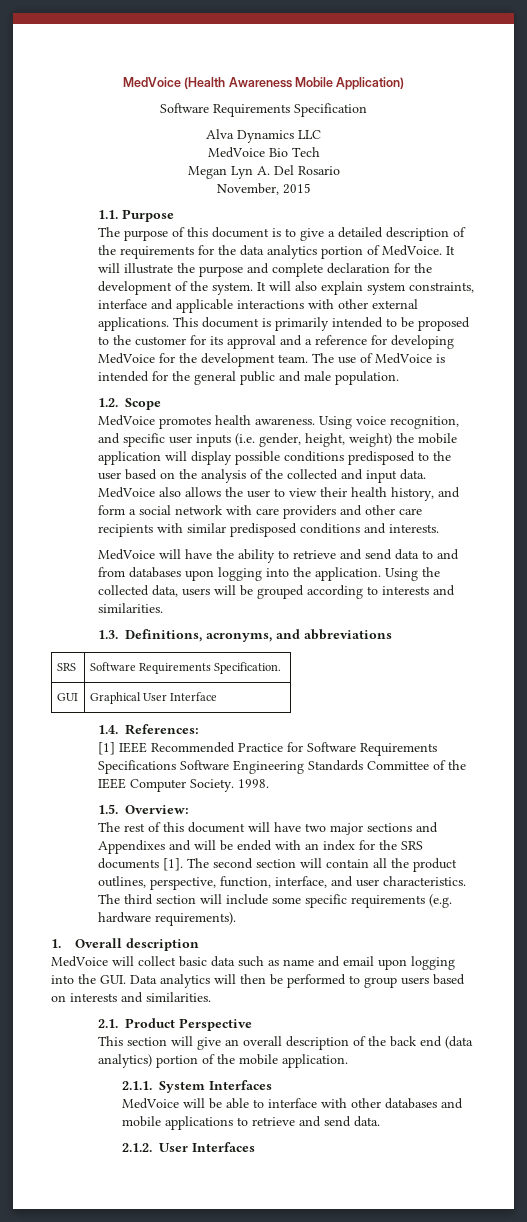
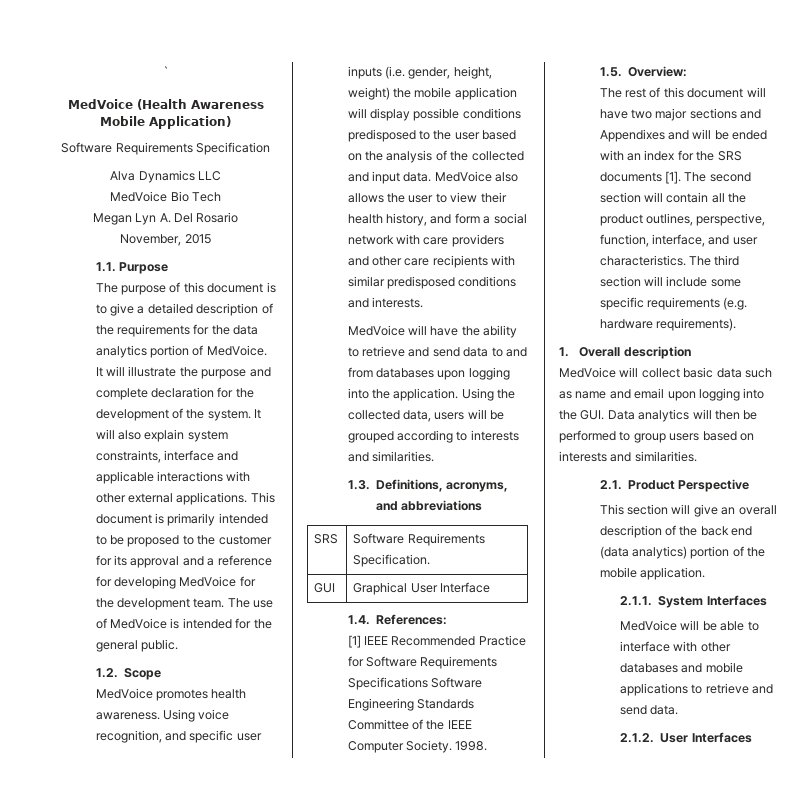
(122, 82) none -> [162,66,169,76] ` //
[240,371,400,385] public and male population. -> [141,639,179,652] public.

